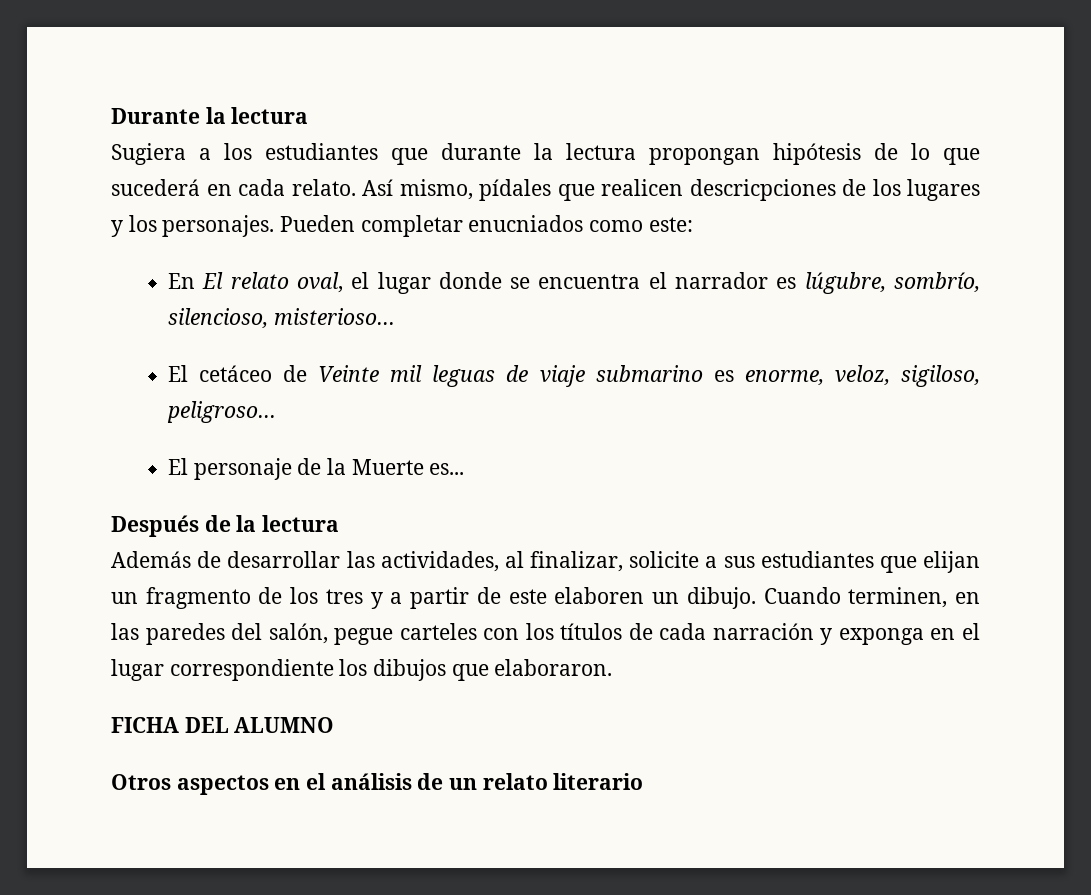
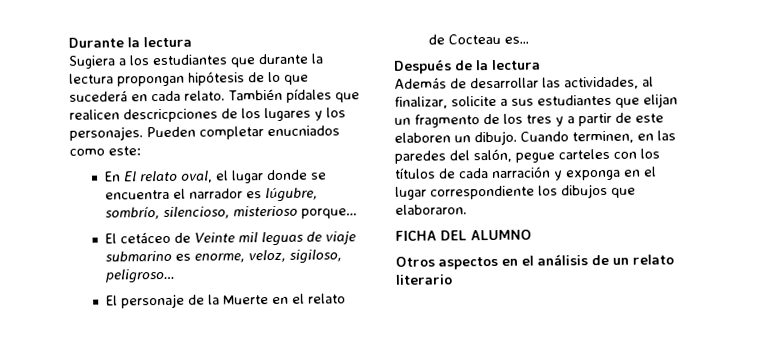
[362,179,473,200] Así mismo, -> [228,88,283,101] También
[273,308,395,325] misterioso… -> [233,205,359,219] misterioso porque…
(424, 467) none -> [272,293,347,305] [428,33,502,45] en el relato de Cocteau

